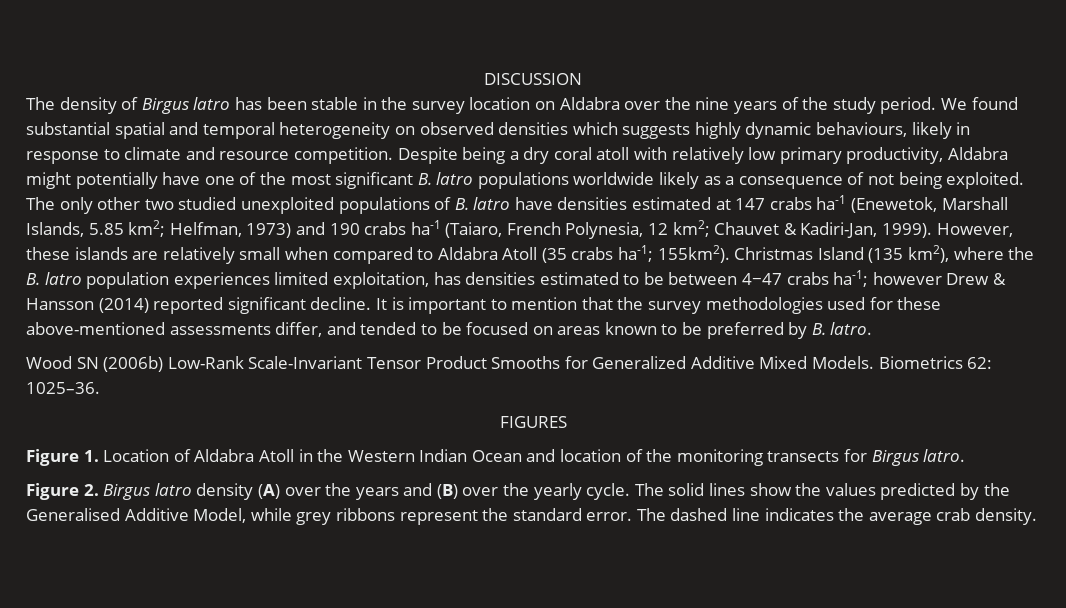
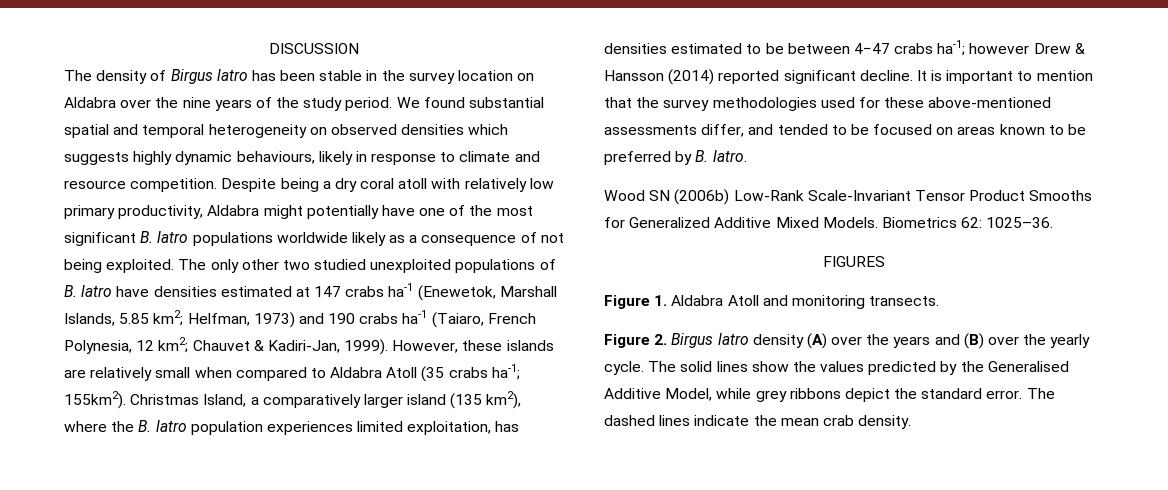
[817,247,864,260] Island -> [203,394,447,408] Island, a comparatively larger island
[103,449,966,466] Location of Aldabra Atoll in the Western Indian Ocean and location of the monitoring transects for Birgus latro. -> [671,295,940,309] Aldabra Atoll and monitoring transects.
[399,510,478,525] represent -> [844,388,890,402] depict
[732,508,932,525] line indicates the average -> [659,415,819,426] lines indicate the mean

